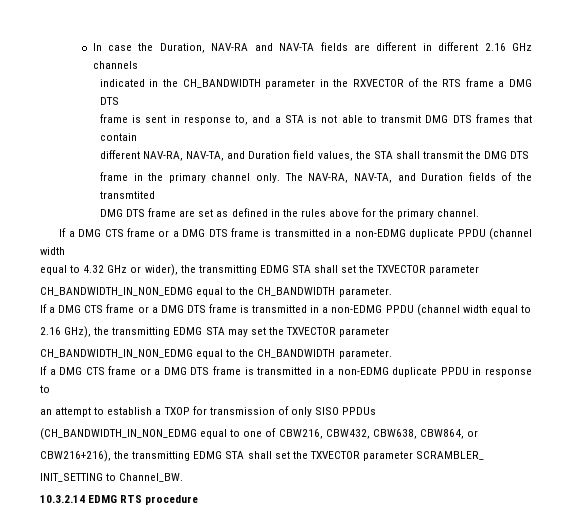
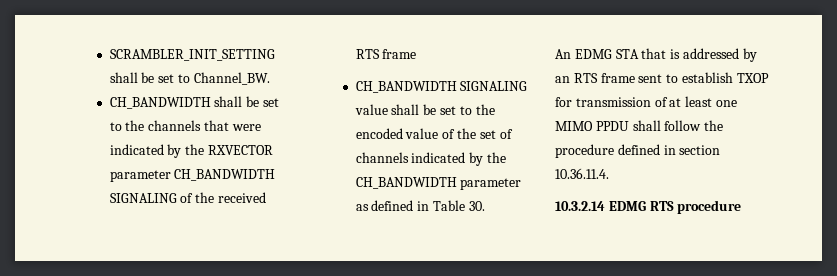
[92,42,532,53] [92,61,138,69] [99,78,533,89] [99,97,119,105] [99,114,532,125] [99,133,137,141] [99,150,530,161] [99,172,532,183] [99,191,155,199] [99,208,480,219] [59,228,532,240] [40,247,65,255] [40,264,480,276] [40,287,392,297] [40,304,531,316] [40,326,390,338] [40,349,392,359] [40,366,532,377] [40,385,50,393] [40,407,92,417] In case the Duration, NAV-RA and NAV-TA fields are different in different 2.16 GHz channels // indicated in the CH_BANDWIDTH parameter in the RXVECTOR of the RTS frame a DMG DTS // frame is sent in response to, and a STA is not able to transmit DMG DTS frames that contain // different NAV-RA, NAV-TA, and Duration field values, the STA shall transmit the DMG DTS // frame in the primary channel only. The NAV-RA, NAV-TA, and Duration fields of the transmtited // DMG DTS frame are set as defined in the rules above for the primary channel. // If a DMG CTS frame or a DMG DTS frame is transmitted in a non-EDMG duplicate PPDU (channel width // equal to 4.32 GHz or wider), the transmitting EDMG STA shall set the TXVECTOR parameter // CH_BANDWIDTH_IN_NON_EDMG equal to the CH_BANDWIDTH parameter. // If a DMG CTS frame or a DMG DTS frame is transmitted in a non-EDMG PPDU (channel width equal to // 2.16 GHz), the transmitting EDMG STA may set the TXVECTOR parameter // CH_BANDWIDTH_IN_NON_EDMG equal to the CH_BANDWIDTH parameter. // If a DMG CTS frame or a DMG DTS frame is transmitted in a non-EDMG duplicate PPDU in response to // an attempt -> [109,49,275,61] [109,72,270,85] [109,96,280,109] [109,120,261,131] [109,144,274,158] [109,169,276,182] [109,192,267,203] [355,49,417,59] [355,81,528,93] [354,104,495,115] [355,128,513,139] [355,152,507,166] [355,177,522,190] [355,200,485,211] [555,48,757,62] [555,73,663,83] SCRAMBLER_INIT_SETTING shall be set to Channel_BW. // CH_BANDWIDTH shall be set to the channels that were indicated by the RXVECTOR parameter CH_BANDWIDTH SIGNALING of the received RTS frame // CH_BANDWIDTH SIGNALING value shall be set to the encoded value of the set of channels indicated by the CH_BANDWIDTH parameter as defined in Table 30. // An EDMG STA that is addressed by an RTS frame sent
[155,409,162,415] a -> (733, 77) none
[290,407,377,417] [40,428,478,440] [40,450,485,462] [40,473,184,482] only SISO PPDUs // (CH_BANDWIDTH_IN_NON_EDMG equal to one of CBW216, CBW432, CBW638, CBW864, or // CBW216+216), the transmitting EDMG STA shall set the TXVECTOR parameter SCRAMBLER_ // INIT_SETTING to Channel_BW. -> [669,96,737,107] [555,120,724,131] [555,144,721,158] [555,168,609,179] at least one MIMO PPDU shall follow the procedure defined in section 10.36.11.4.

